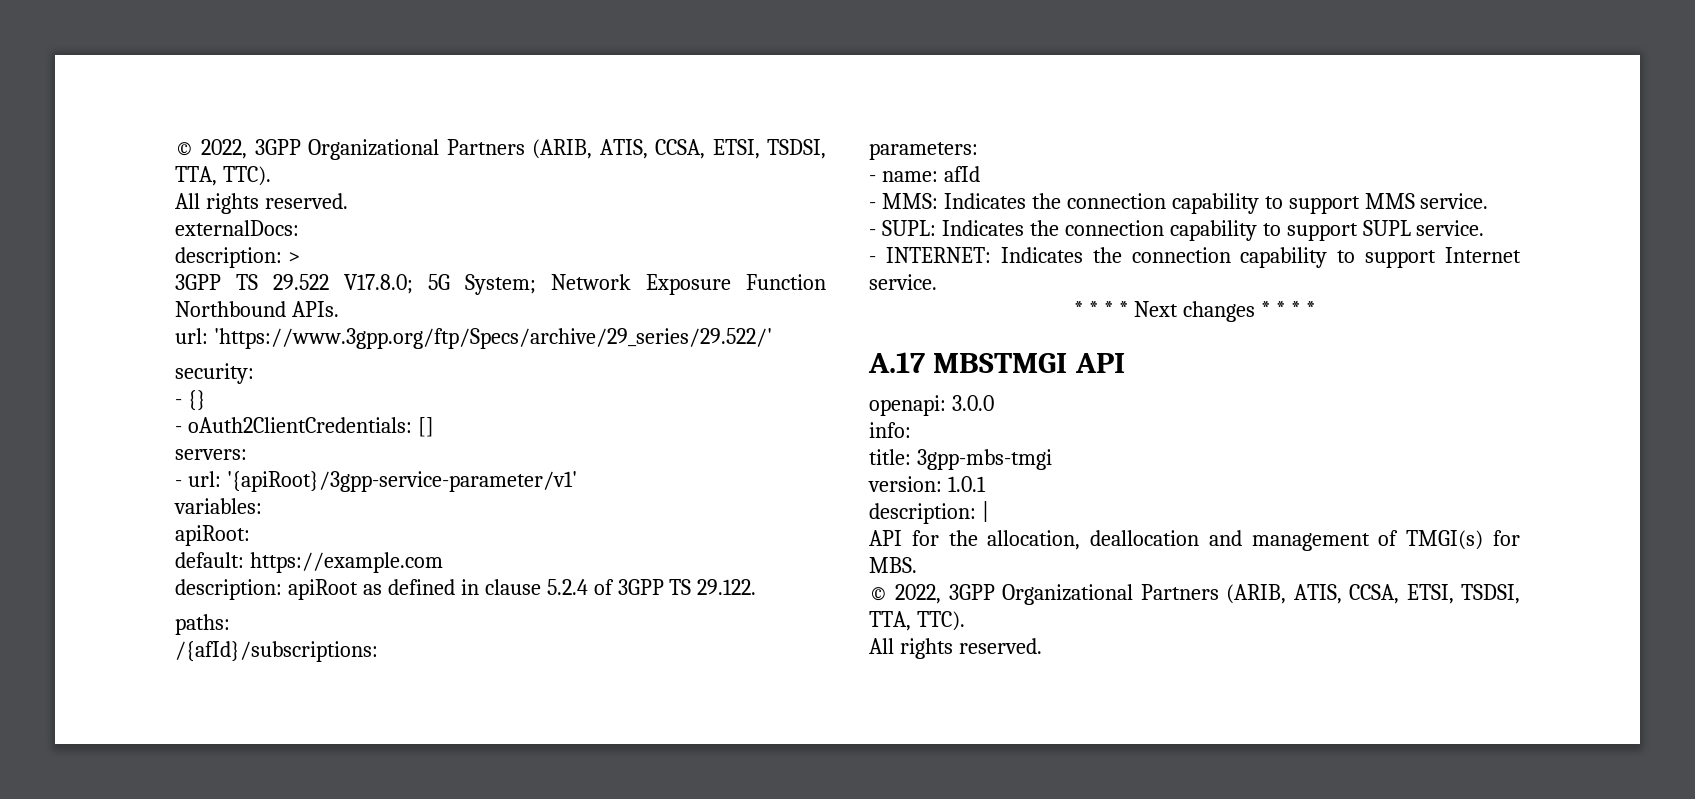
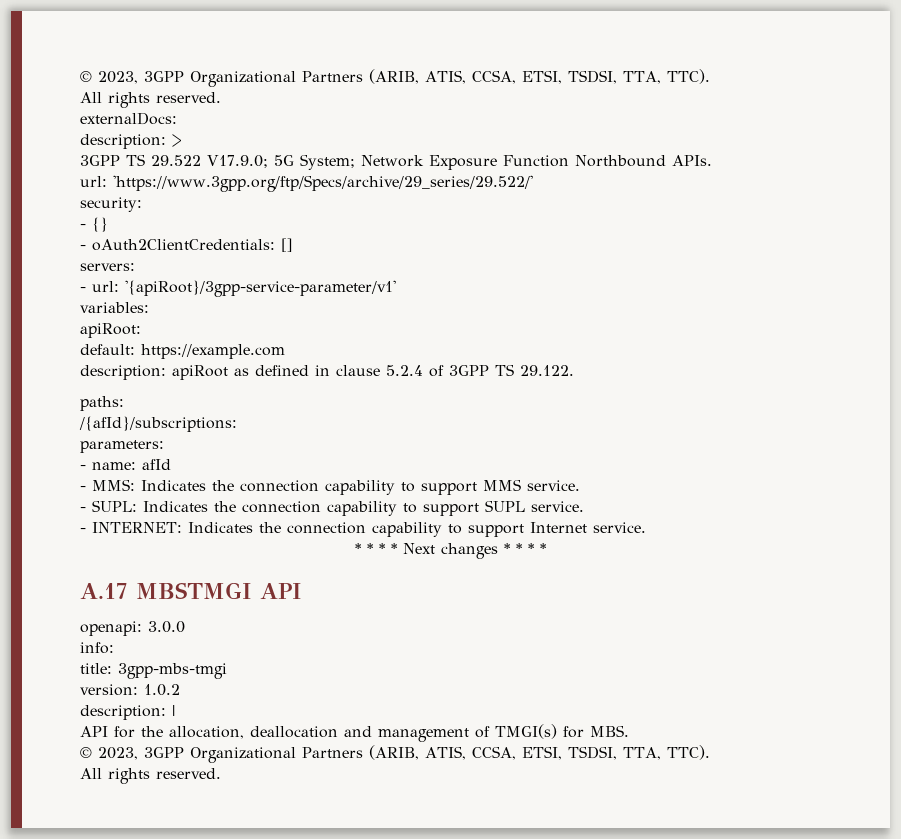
[175,139,248,159] © 2022, -> [80,71,138,84] © 2023,
[344,274,413,294] V17.8.0; -> [207,155,268,168] V17.9.0;
[947,476,986,492] 1.0.1 -> [144,684,180,696] 1.0.2
[895,584,942,604] 2022, -> [98,747,138,760] 2023,

